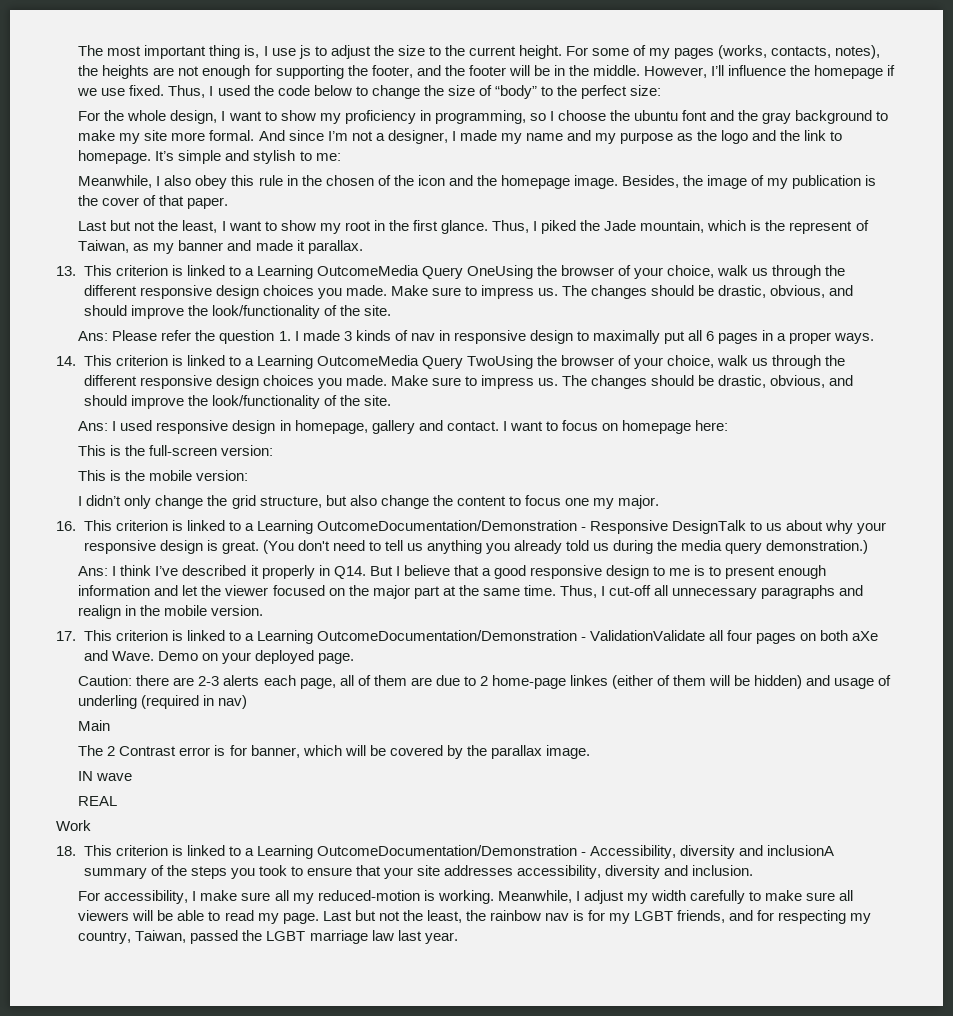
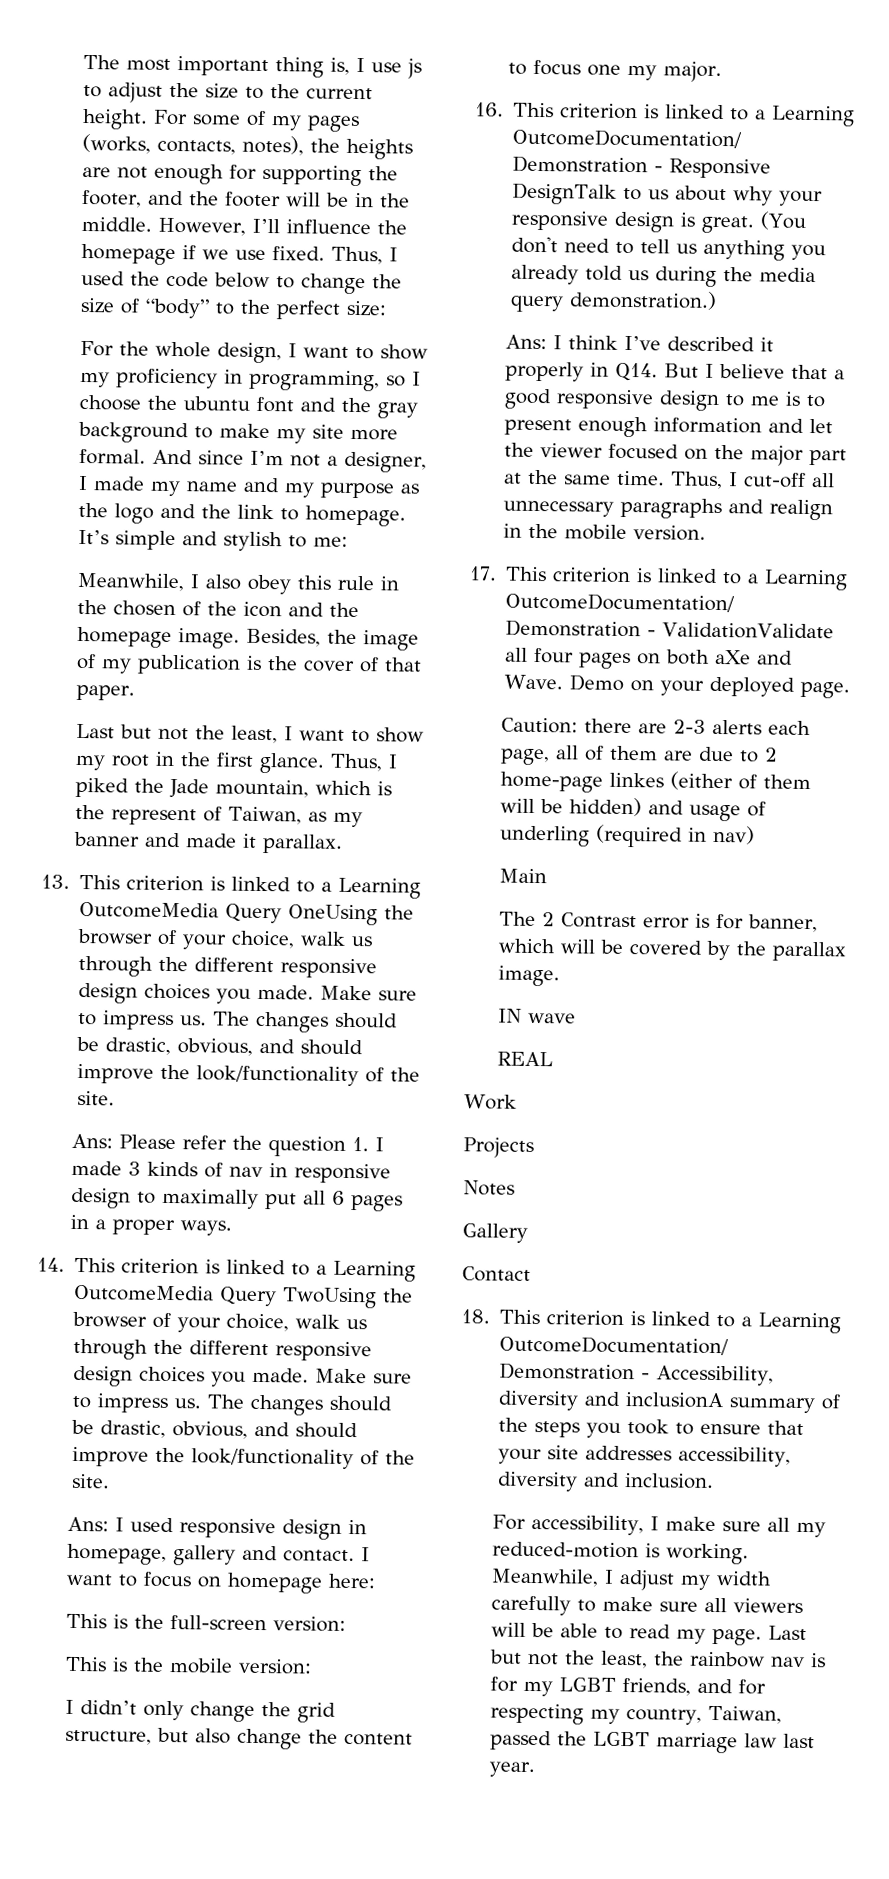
(91, 825) none -> [463,1137,534,1158] [463,1180,515,1196] [462,1223,528,1243] [462,1266,531,1282] // Projects // Notes // Gallery // Contact

